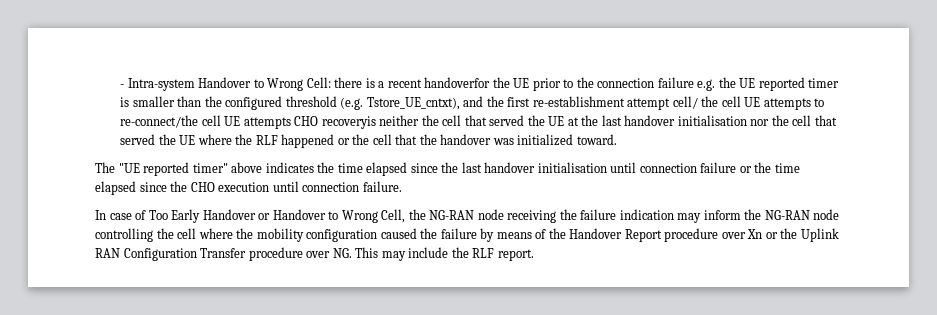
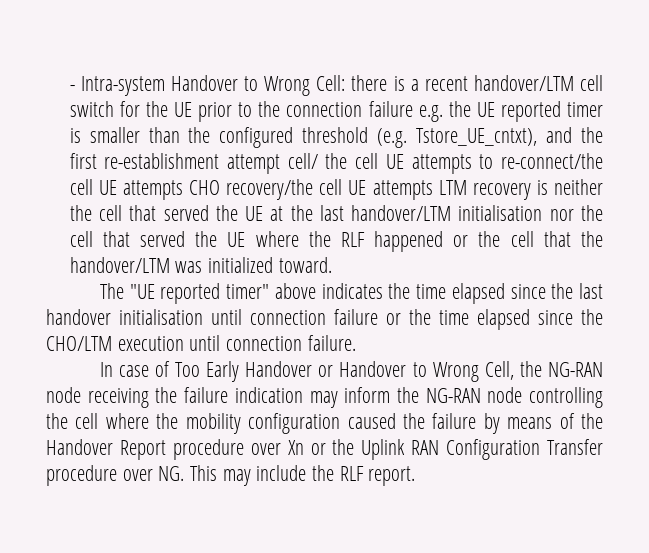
[424,77,491,88] handoverfor -> [473,75,603,91] [69,101,140,117] handover/LTM cell switch for
[321,116,376,129] recoveryis -> [226,179,548,200] recovery/the cell UE attempts LTM recovery is
[624,115,676,126] handover -> [351,205,452,221] handover/LTM
[440,134,492,145] handover -> [69,257,170,273] handover/LTM
[190,182,215,192] CHO -> [46,336,112,351] CHO/LTM

